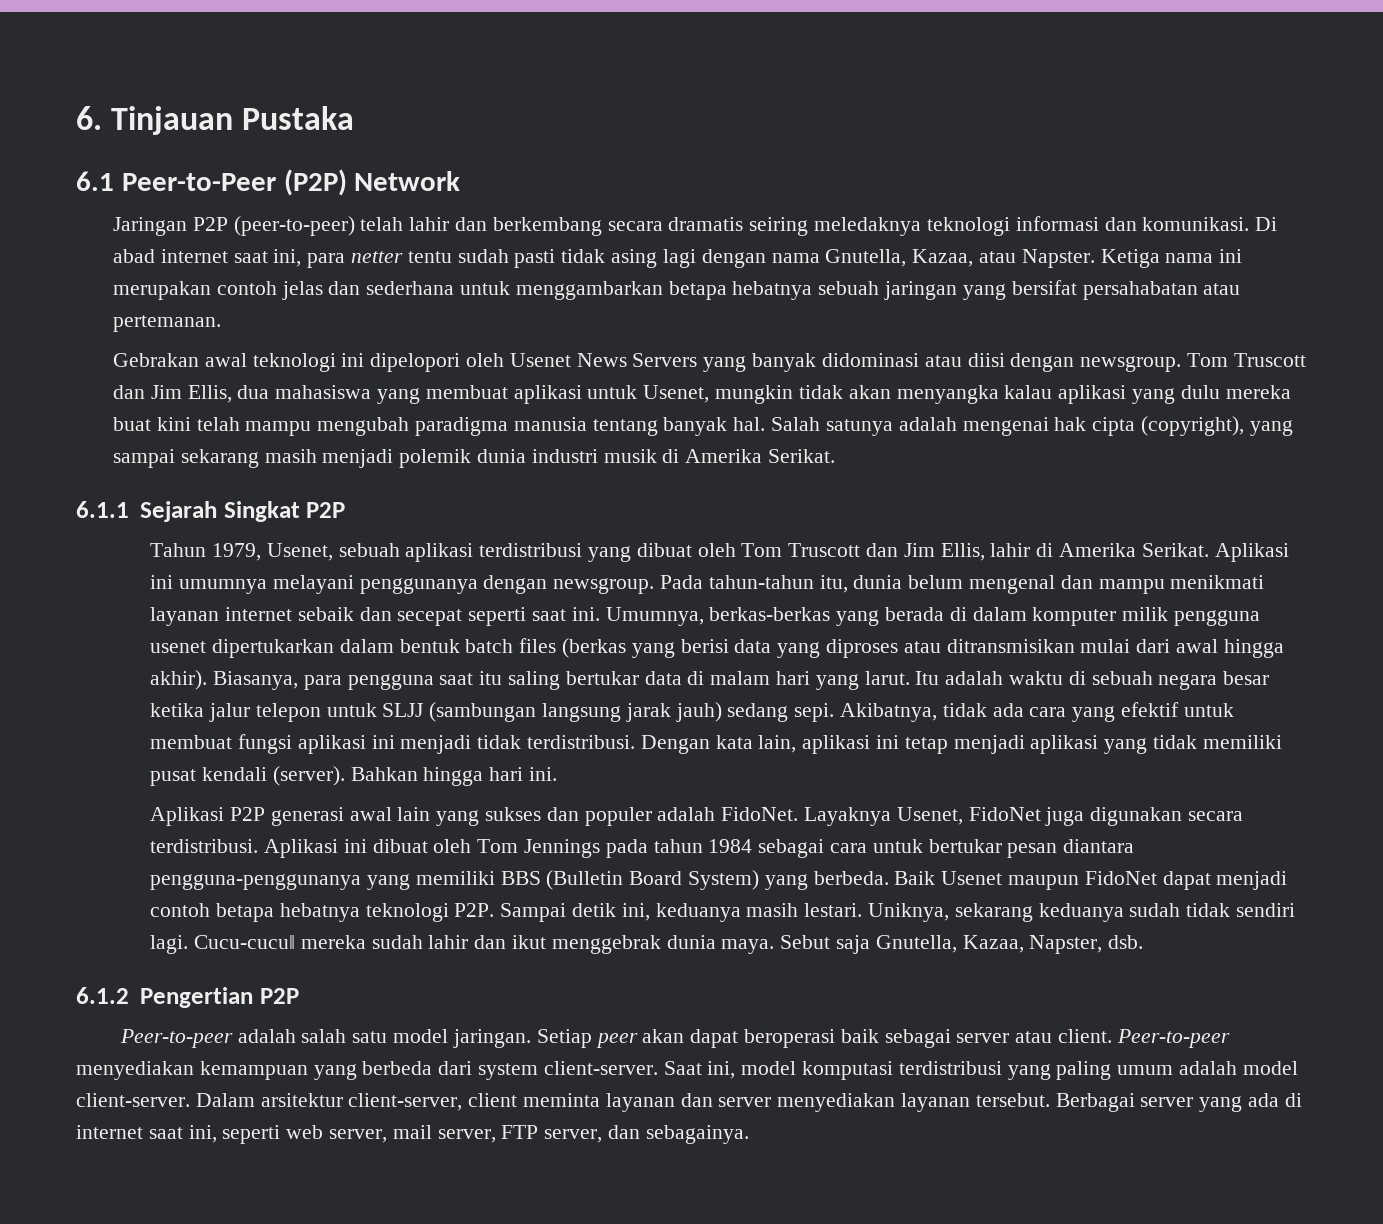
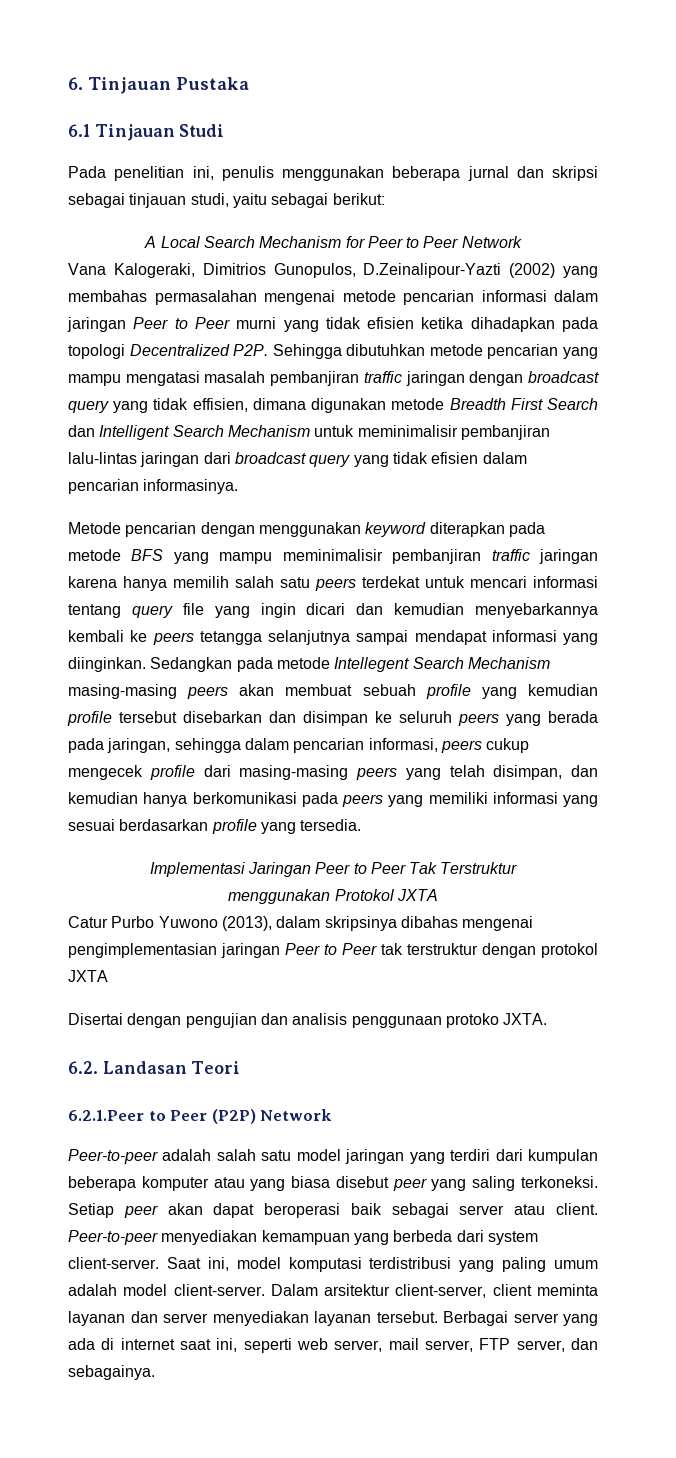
[121,169,461,196] [113,216,1278,236] [113,249,1243,268] [113,280,1241,300] [113,315,222,332] [113,353,1306,372] [113,385,1291,404] [113,416,1293,436] [113,449,836,468] [76,501,346,522] [150,543,1289,562] [150,575,1265,594] [150,607,1260,626] [150,638,1284,658] [150,670,1270,690] [150,702,1234,722] [150,734,1282,754] [150,766,557,786] [150,807,1243,826] [150,839,1135,858] [150,870,1288,890] [150,903,1295,922] [150,935,1144,954] [76,987,299,1008] Peer-to-Peer (P2P) Network // Jaringan P2P (peer-to-peer) telah lahir dan berkembang secara dramatis seiring meledaknya teknologi informasi dan komunikasi. Di abad internet saat ini, para netter tentu sudah pasti tidak asing lagi dengan nama Gnutella, Kazaa, atau Napster. Ketiga nama ini merupakan contoh jelas dan sederhana untuk menggambarkan betapa hebatnya sebuah jaringan yang bersifat persahabatan atau pertemanan. // Gebrakan awal teknologi ini dipelopori oleh Usenet News Servers yang banyak didominasi atau diisi dengan newsgroup. Tom Truscott dan Jim Ellis, dua mahasiswa yang membuat aplikasi untuk Usenet, mungkin tidak akan menyangka kalau aplikasi yang dulu mereka buat kini telah mampu mengubah paradigma manusia tentang banyak hal. Salah satunya adalah mengenai hak cipta (copyright), yang sampai sekarang masih menjadi polemik dunia industri musik di Amerika Serikat. // 6.1.1 Sejarah Singkat P2P // Tahun 1979, Usenet, sebuah aplikasi terdistribusi yang dibuat oleh Tom Truscott dan Jim Ellis, lahir di Amerika Serikat. Aplikasi ini umumnya melayani penggunanya dengan newsgroup. Pada tahun-tahun itu, dunia belum mengenal dan mampu menikmati layanan internet sebaik dan secepat seperti saat ini. Umumnya, berkas-berkas yang berada di dalam komputer milik pengguna usenet dipertukarkan dalam bentuk batch files (berkas yang berisi data yang diproses atau ditransmisikan mulai dari awal hingga akhir). Biasanya, para pengguna saat itu saling bertukar data di malam hari yang larut. Itu adalah waktu di sebuah negara besar ketika jalur telepon untuk SLJJ (sambungan langsung jarak jauh) sedang sepi. Akibatnya, tidak ada cara yang efektif untuk membuat fungsi aplikasi ini menjadi tidak terdistribusi. Dengan kata lain, aplikasi ini tetap menjadi aplikasi yang tidak memiliki pusat kendali (server). Bahkan hingga hari ini. // Aplikasi P2P generasi awal lain yang sukses dan populer adalah FidoNet. Layaknya Usenet, FidoNet juga digunakan secara terdistribusi. Aplikasi ini dibuat oleh Tom Jennings pada tahun 1984 sebagai cara untuk bertukar pesan diantara pengguna-penggunanya yang memiliki BBS (Bulletin Board System) yang berbeda. Baik Usenet maupun FidoNet dapat menjadi contoh betapa hebatnya teknologi P2P. Sampai detik ini, keduanya masih lestari. Uniknya, sekarang keduanya sudah tidak sendiri lagi. Cucu-cucu‖ mereka sudah lahir dan ikut menggebrak dunia maya. Sebut saja Gnutella, Kazaa, Napster, dsb. // 6.1.2 Pengertian P2P -> [94,124,225,141] [68,166,598,181] [68,193,385,208] [144,236,522,248] [68,263,598,278] [68,290,598,305] [67,317,598,332] [68,344,598,359] [68,371,599,386] [68,398,598,413] [68,425,550,440] [68,452,527,467] [68,479,239,494] [68,522,545,537] [68,549,598,564] [68,576,598,591] [68,603,598,618] [68,630,598,645] [68,657,550,672] [68,684,599,699] [67,711,598,726] [68,738,530,753] [68,765,598,780] [68,792,598,807] [68,819,362,834] [149,862,518,877] [228,889,438,904] [68,916,534,931] [68,943,598,958] [68,970,108,982] [68,1013,548,1028] [68,1061,241,1074] [68,1109,333,1124] Tinjauan Studi // Pada penelitian ini, penulis menggunakan beberapa jurnal dan skripsi sebagai tinjauan studi, yaitu sebagai berikut: // A Local Search Mechanism for Peer to Peer Network // Vana Kalogeraki, Dimitrios Gunopulos, D.Zeinalipour-Yazti (2002) yang membahas permasalahan mengenai metode pencarian informasi dalam jaringan Peer to Peer murni yang tidak efisien ketika dihadapkan pada topologi Decentralized P2P. Sehingga dibutuhkan metode pencarian yang mampu mengatasi masalah pembanjiran traffic jaringan dengan broadcast query yang tidak effisien, dimana digunakan metode Breadth First Search dan Intelligent Search Mechanism untuk meminimalisir pembanjiran lalu-lintas jaringan dari broadcast query yang tidak efisien dalam pencarian informasinya. // Metode pencarian dengan menggunakan keyword diterapkan pada metode BFS yang mampu meminimalisir pembanjiran traffic jaringan karena hanya memilih salah satu peers terdekat untuk mencari informasi tentang query file yang ingin dicari dan kemudian menyebarkannya kembali ke peers tetangga selanjutnya sampai mendapat informasi yang diinginkan. Sedangkan pada metode Intellegent Search Mechanism masing-masing peers akan membuat sebuah profile yang kemudian profile tersebut disebarkan dan disimpan ke seluruh peers yang berada pada jaringan, sehingga dalam pencarian informasi, peers cukup mengecek profile dari masing-masing peers yang telah disimpan, dan kemudian hanya berkomunikasi pada peers yang memiliki informasi yang sesuai berdasarkan profile yang tersedia. // Implementasi Jaringan Peer to Peer Tak Terstruktur // menggunakan Protokol JXTA // Catur Purbo Yuwono (2013), dalam skripsinya dibahas mengenai pengimplementasian jaringan Peer to Peer tak terstruktur dengan protokol JXTA // Disertai dengan pengujian dan analisis penggunaan protoko JXTA. // 6.2. Landasan Teori // 6.2.1.Peer to Peer (P2P) Network
[452,1029,531,1048] jaringan. -> [345,1149,599,1164] [68,1176,598,1191] jaringan yang terdiri dari kumpulan beberapa komputer atau yang biasa disebut peer yang saling terkoneksi.

